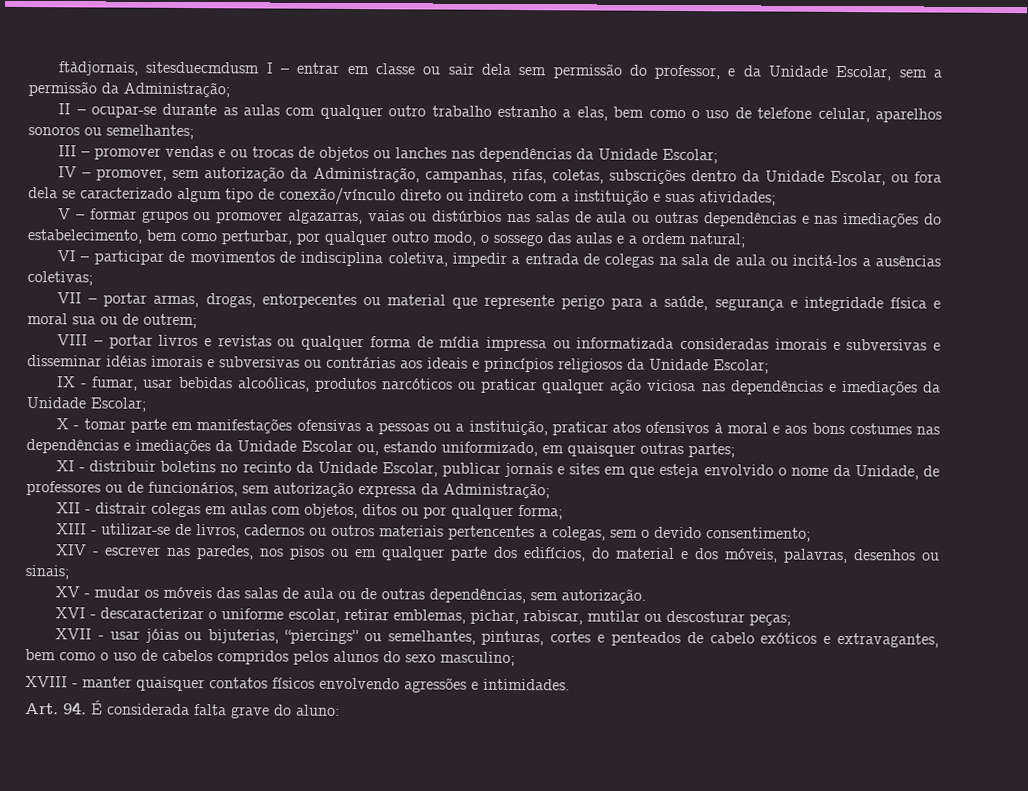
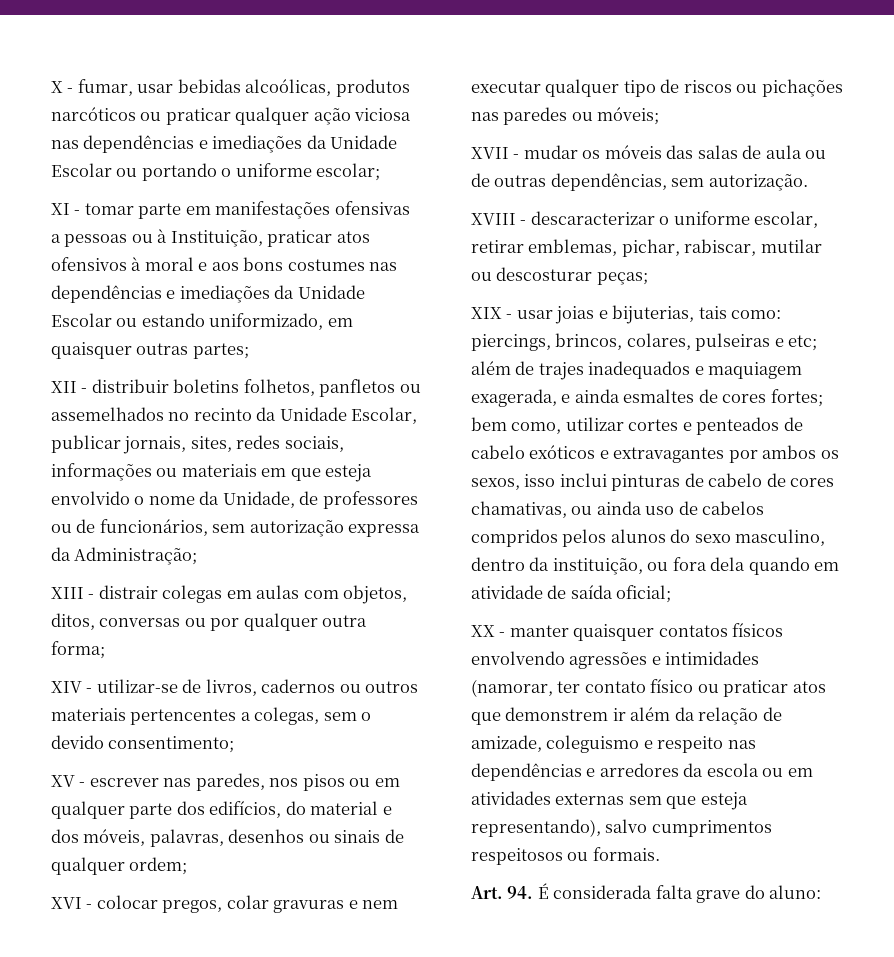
[58,61,942,81] [28,81,230,98] [58,103,943,123] [28,124,194,140] [58,145,719,164] [58,166,943,186] [28,187,776,206] [58,208,943,228] [27,229,745,248] [57,250,941,268] [27,271,93,286] [57,292,942,312] [27,313,197,329] [57,334,941,352] [27,355,769,374] [57,376,77,388] ftàdjornais, sitesduecmdusm I – entrar em classe ou sair dela sem permissão do professor, e da Unidade Escolar, sem a permissão da Administração; // II – ocupar-se durante as aulas com qualquer outro trabalho estranho a elas, bem como o uso de telefone celular, aparelhos sonoros ou semelhantes; // III – promover vendas e ou trocas de objetos ou lanches nas dependências da Unidade Escolar; // IV – promover, sem autorização da Administração, campanhas, rifas, coletas, subscrições dentro da Unidade Escolar, ou fora dela se caracterizado algum tipo de conexão/vínculo direto ou indireto com a instituição e suas atividades; // V – formar grupos ou promover algazarras, vaias ou distúrbios nas salas de aula ou outras dependências e nas imediações do estabelecimento, bem como perturbar, por qualquer outro modo, o sossego das aulas e a ordem natural; // VI – participar de movimentos de indisciplina coletiva, impedir a entrada de colegas na sala de aula ou incitá-los a ausências coletivas; // VII – portar armas, drogas, entorpecentes ou material que represente perigo para a saúde, segurança e integridade física e moral sua ou de outrem; // VIII – portar livros e revistas ou qualquer forma de mídia impressa ou informatizada consideradas imorais e subversivas e disseminar idéias imorais e subversivas ou contrárias aos ideais e princípios religiosos da Unidade Escolar; // IX -> [51,81,63,93] X
[90,397,146,412] [56,418,70,430] Escolar; // X -> [51,163,381,181] [51,203,70,215] Escolar ou portando o uniforme escolar; // XI
[455,419,548,436] a instituição, -> [157,229,263,247] à Instituição,
[357,444,379,456] ou, -> [116,318,138,327] ou
[56,460,76,472] XI -> [51,381,77,393] XII
(217, 466) none -> [243,379,421,397] [51,407,164,421] folhetos, panfletos ou assemelhados
[504,462,601,478] jornais e sites -> [123,435,344,454] [51,463,257,481] jornais, sites, redes sociais, informações ou materiais
[56,502,82,514] XII -> [51,587,84,599] XIII
[362,504,398,516] ditos -> [51,613,181,630] ditos, conversas
(515, 512) none -> [322,615,368,627] outra
[56,523,88,535] XIII -> [51,681,82,693] XIV
[56,544,88,556] XIV -> [51,775,75,787] XV
[25,565,69,580] [55,586,81,598] sinais; // XV -> [334,829,404,843] [51,857,188,875] [51,895,399,913] [471,79,843,97] [471,107,660,125] [471,147,509,159] sinais de qualquer ordem; // XVI - colocar pregos, colar gravuras e nem executar qualquer tipo de riscos ou pichações nas paredes ou móveis; // XVII
[55,607,87,619] XVI -> [471,213,516,225] XVIII
[55,628,93,640] XVII -> [471,307,502,319] XIX
[144,628,545,646] jóias ou bijuterias, “piercings” ou semelhantes, pinturas, -> [555,305,782,324] [471,333,818,351] [471,361,803,380] [471,389,823,407] [471,417,624,434] joias e bijuterias, tais como: piercings, brincos, colares, pulseiras e etc; além de trajes inadequados e maquiagem exagerada, e ainda esmaltes de cores fortes; bem como, utilizar
[837,632,939,648] [25,649,109,661] extravagantes, bem como o -> [613,445,839,463] [471,473,835,491] [471,501,642,518] extravagantes por ambos os sexos, isso inclui pinturas de cabelo de cores chamativas, ou ainda
[440,651,515,667] [25,676,68,688] masculino; // XVIII -> [735,529,826,546] [471,557,840,575] [471,585,672,603] [471,625,495,637] masculino, dentro da instituição, ou fora dela quando em atividade de saída oficial; // XX
[483,678,570,691] intimidades. -> [665,651,760,665] [471,679,826,697] [471,707,782,725] [471,735,756,753] [471,763,813,781] [471,791,748,810] [471,819,772,837] [471,847,660,865] intimidades (namorar, ter contato físico ou praticar atos que demonstrem ir além da relação de amizade, coleguismo e respeito nas dependências e arredores da escola ou em atividades externas sem que esteja representando), salvo cumprimentos respeitosos ou formais.

